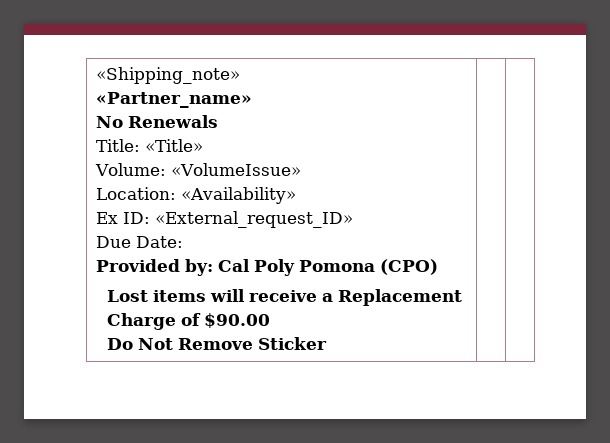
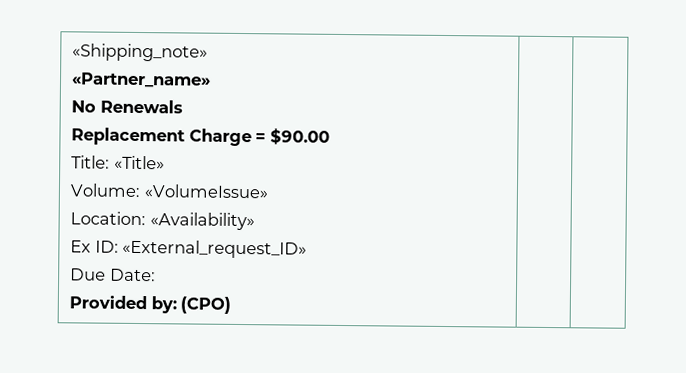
(219, 121) none -> [71,127,330,147] // Replacement Charge = $90.00
[218,259,439,276] [107,289,463,306] [107,313,271,330] [107,337,328,350] Cal Poly Pomona (CPO) // Lost items will receive a Replacement Charge of $90.00 // Do Not Remove Sticker -> [180,296,232,314] (CPO)

